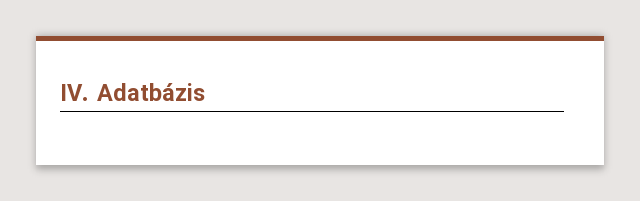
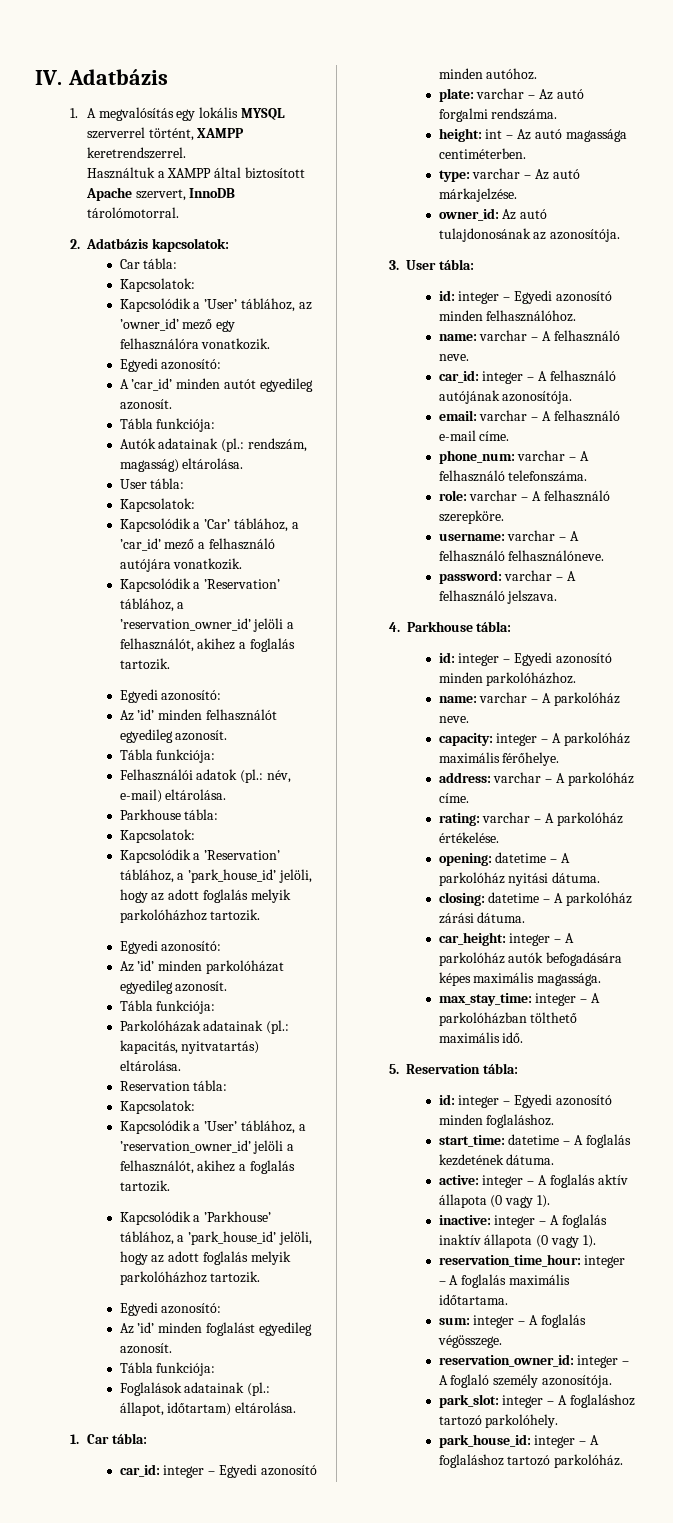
(206, 92) none -> [69,107,286,121] [86,127,245,141] [86,147,186,159] [86,167,306,179] [85,187,236,201] [86,207,179,218] [69,238,229,252] [119,258,178,269] [119,278,195,292] [119,298,312,312] [119,318,236,332] [119,338,271,350] [119,358,222,372] [119,378,313,392] [119,399,172,410] [119,418,216,432] [119,438,307,452] [119,458,244,472] [119,478,185,489] [119,498,195,512] [119,518,299,532] [119,538,275,551] [119,558,243,572] [119,578,281,592] [119,598,185,612] [119,618,295,632] [119,638,295,652] [119,658,170,670] [119,689,222,703] [119,709,277,721] [119,729,228,743] [119,749,216,763] [119,769,291,783] [119,789,227,803] [119,809,219,820] [119,829,195,843] [119,849,281,863] [119,869,312,883] [119,889,291,903] [119,909,261,923] [119,940,222,954] [119,960,284,974] [119,980,228,994] [119,1000,216,1014] [119,1020,290,1034] [119,1040,260,1054] [119,1060,181,1071] [119,1080,228,1091] [119,1100,195,1114] [119,1120,306,1134] [119,1140,295,1154] [119,1160,295,1174] [119,1180,170,1192] [119,1211,272,1225] [119,1231,312,1245] [119,1251,291,1265] [119,1271,261,1285] [119,1302,222,1316] [119,1322,312,1336] [119,1343,172,1354] [119,1362,216,1376] [119,1382,271,1396] [119,1402,297,1416] [69,1433,147,1444] [119,1464,317,1478] [438,68,538,80] [438,88,584,102] [438,108,558,122] [438,128,627,142] [438,148,526,159] [438,168,580,182] [438,188,517,202] [438,208,548,221] [438,228,621,242] [388,259,474,270] [438,290,612,304] [438,310,577,322] [438,330,620,342] [438,354,469,361] [438,370,616,384] [438,390,573,404] [438,410,620,422] [438,430,510,441] [438,450,589,464] [438,470,588,482] [438,490,610,502] [438,510,504,524] [438,530,579,541] [438,550,605,562] [438,570,576,584] [438,590,558,604] [388,621,512,632] [438,652,612,666] [438,672,577,686] [438,692,620,706] [438,716,469,723] [438,732,630,746] [438,752,560,766] [438,772,634,786] [438,793,469,803] [438,812,623,826] [438,832,499,843] [438,852,570,866] [438,872,601,886] [438,892,632,906] [438,912,526,924] [438,932,574,946] [438,952,623,966] [438,972,602,986] [438,993,600,1006] [438,1012,578,1026] [438,1032,524,1043] [388,1063,518,1074] [438,1094,612,1108] [438,1114,555,1128] [438,1134,631,1148] [438,1154,555,1166] [438,1174,628,1188] [438,1194,550,1208] [438,1214,607,1228] [438,1234,596,1248] [438,1254,626,1268] [438,1274,570,1288] [438,1294,508,1305] [438,1314,586,1328] [437,1335,502,1348] [438,1354,630,1368] [438,1374,612,1388] [438,1394,635,1408] [438,1414,559,1428] [438,1434,599,1448] [438,1454,624,1468] // 1. A megvalósítás egy lokális MYSQL szerverrel történt, XAMPP keretrendszerrel. // Használtuk a XAMPP által biztosított Apache szervert, InnoDB tárolómotorral. // 2. Adatbázis kapcsolatok: // Car tábla: // Kapcsolatok: // Kapcsolódik a ’User’ táblához, az ’owner_id’ mező egy felhasználóra vonatkozik. // Egyedi azonosító: // A ’car_id’ minden autót egyedileg azonosít. // Tábla funkciója: // Autók adatainak (pl.: rendszám, magasság) eltárolása. // User tábla: // Kapcsolatok: // Kapcsolódik a ’Car’ táblához, a ’car_id’ mező a felhasználó autójára vonatkozik. // Kapcsolódik a ’Reservation’ táblához, a ’reservation_owner_id’ jelöli a felhasználót, akihez a foglalás tartozik. // Egyedi azonosító: // Az ’id’ minden felhasználót egyedileg azonosít. // Tábla funkciója: // Felhasználói adatok (pl.: név, e-mail) eltárolása. // Parkhouse tábla: // Kapcsolatok: // Kapcsolódik a ’Reservation’ táblához, a ’park_house_id’ jelöli, hogy az adott foglalás melyik parkolóházhoz tartozik. // Egyedi azonosító: // Az ’id’ minden parkolóházat egyedileg azonosít. // Tábla funkciója: // Parkolóházak adatainak (pl.: kapacitás, nyitvatartás) eltárolása. // Reservation tábla: // Kapcsolatok: // Kapcsolódik a ’User’ táblához, a ’reservation_owner_id’ jelöli a felhasználót, akihez a foglalás tartozik. // Kapcsolódik a ’Parkhouse’ táblához, a ’park_house_id’ jelöli, hogy az adott foglalás melyik parkolóházhoz tartozik. // Egyedi azonosító: // Az ’id’ minden foglalást egyedileg azonosít. // Tábla funkciója: // Foglalások adatainak (pl.: állapot, időtartam) eltárolása. // 1. Car tábla: // car_id: integer – Egyedi azonosító minden autóhoz. // plate: varchar – Az autó forgalmi rendszáma. // height: int – Az autó magassága centiméterben. // type: varchar – Az autó márkajelzése. // owner_id: Az autó tulajdonosának az azonosítója. // 3. User tábla: // id: integer – Egyedi azonosító minden felhasználóhoz. // name: varchar – A felhasználó neve. // car_id: integer – A felhasználó autójának azonosítója. // email: varchar – A felhasználó e-mail címe. // phone_num: varchar – A felhasználó telefonszáma. // role: varchar – A felhasználó szerepköre. // username: varchar – A felhasználó felhasználóneve. // password: varchar – A felhasználó jelszava. // 4. Parkhouse tábla: // id: integer – Egyedi azonosító minden parkolóházhoz. // name: varchar – A parkolóház neve. // capacity: integer – A parkolóház maximális férőhelye. // address: varchar – A parkolóház címe. // rating: varchar – A parkolóház értékelése. // opening: datetime – A parkolóház nyitási dátuma. // closing: datetime – A parkolóház zárási dátuma. // car_height: integer – A parkolóház autók befogadására képes maximális magassága. // max_stay_time: integer – A parkolóházban tölthető maximális idő. // 5. Reservation tábla: // id: integer – Egyedi azonosító minden foglaláshoz. // start_time: datetime – A foglalás kezdetének dátuma. // active: integer – A foglalás aktív állapota (0 vagy 1). // inactive: integer – A foglalás inaktív állapota (0 vagy 1). // reservation_time_hour: integer – A foglalás maximális időtartama. // sum: integer – A foglalás végösszege. // reservation_owner_id: integer – A foglaló személy azonosítója. // park_slot: integer – A foglaláshoz tartozó parkolóhely. // park_house_id: integer – A foglaláshoz tartozó parkolóház.

